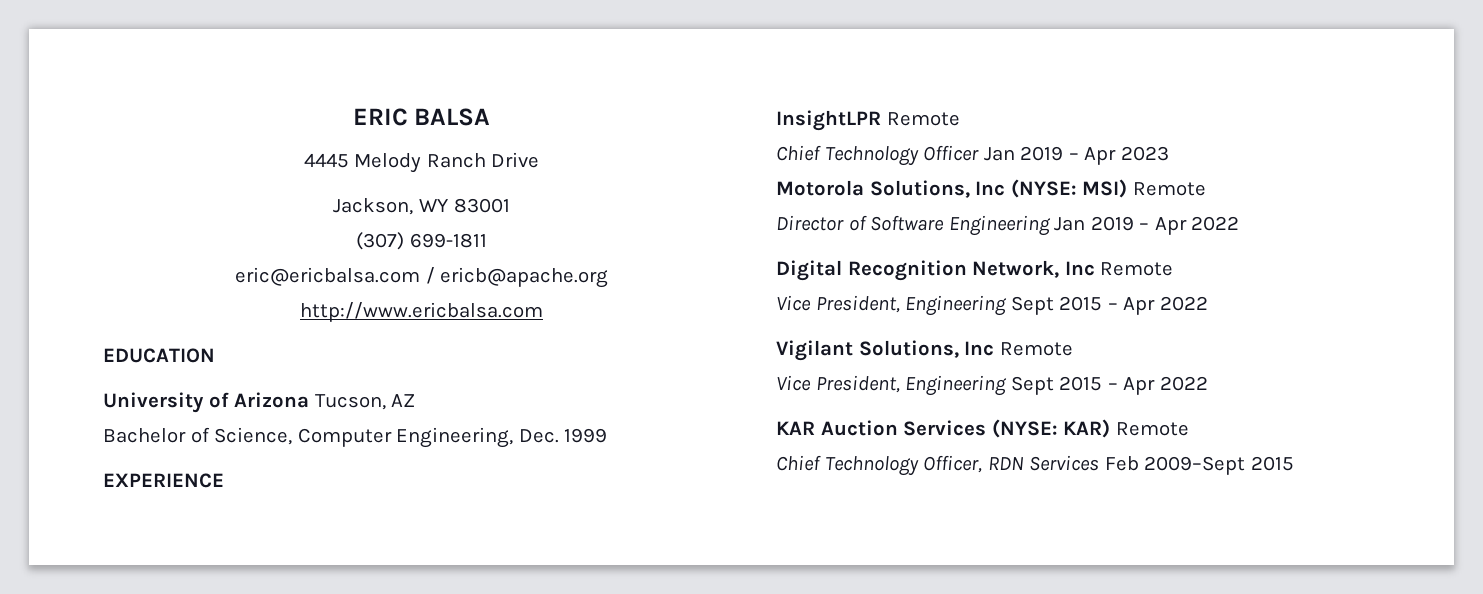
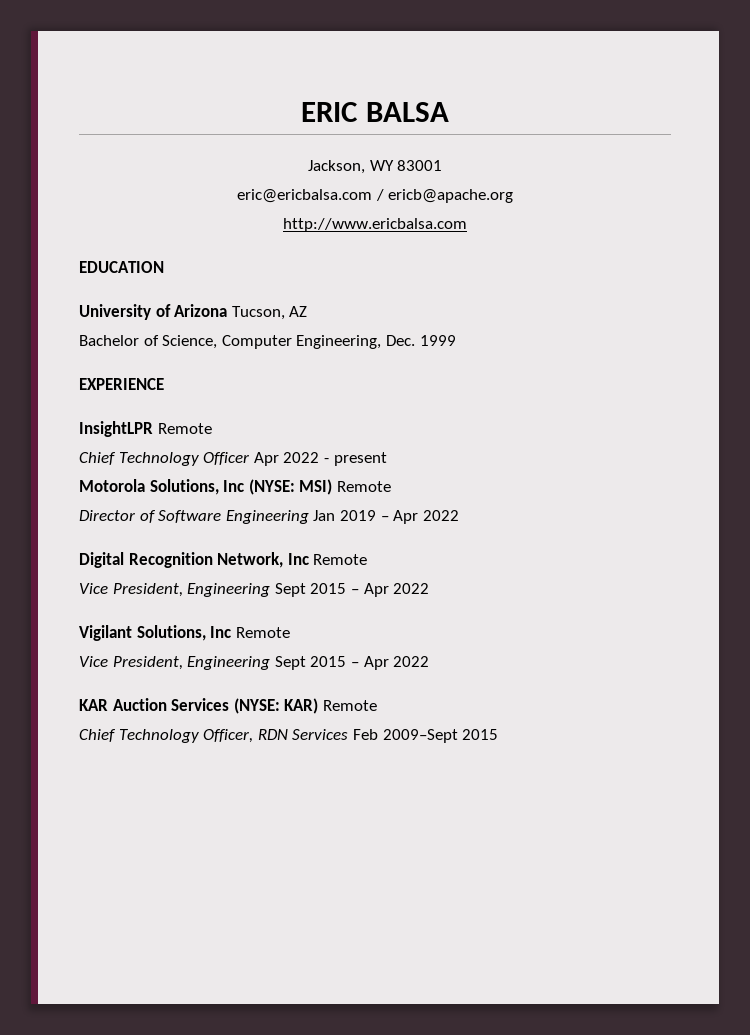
[303,152,540,173] // 4445 Melody Ranch Drive -> (449, 112) none
[356,232,487,250] // (307) 699-1811 -> (443, 165) none
[983,146,1169,165] Jan 2019 – Apr 2023 -> [253,452,387,466] Apr 2022 - present

